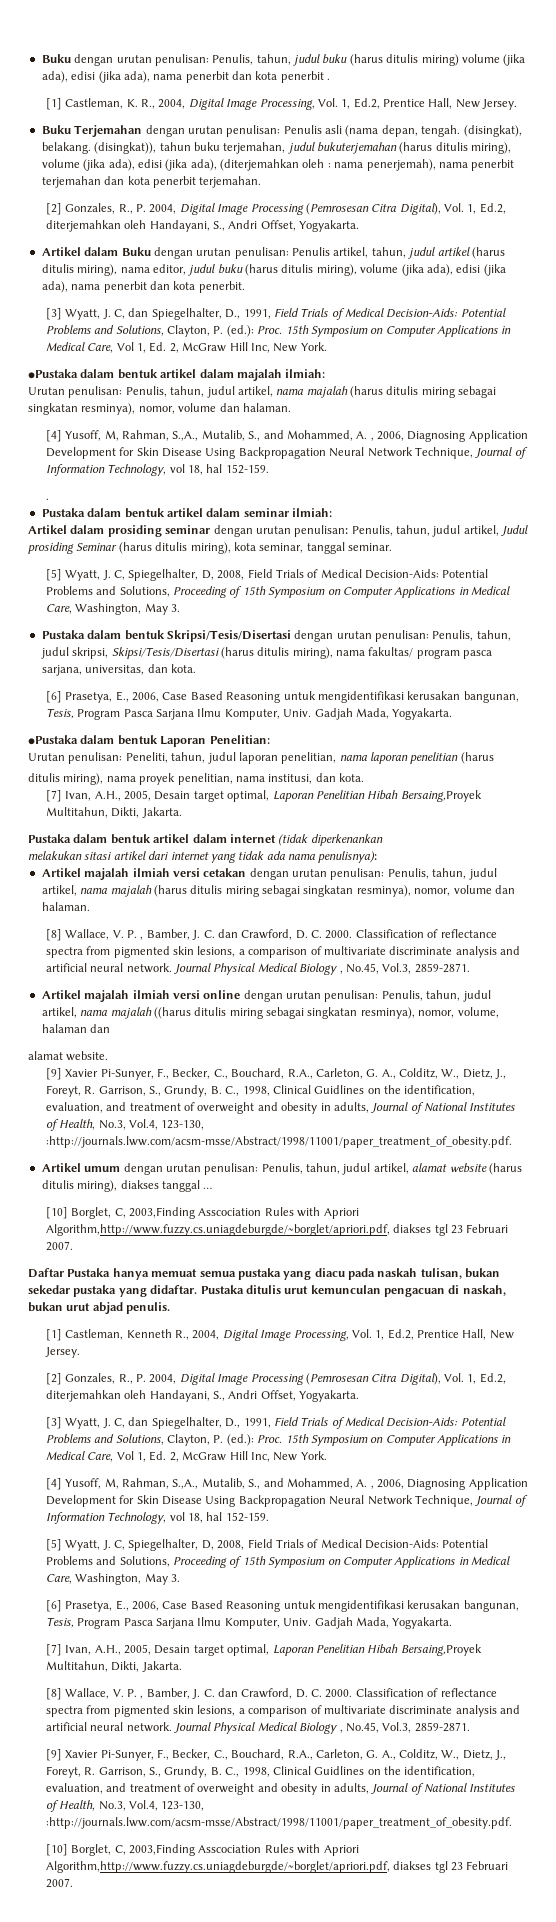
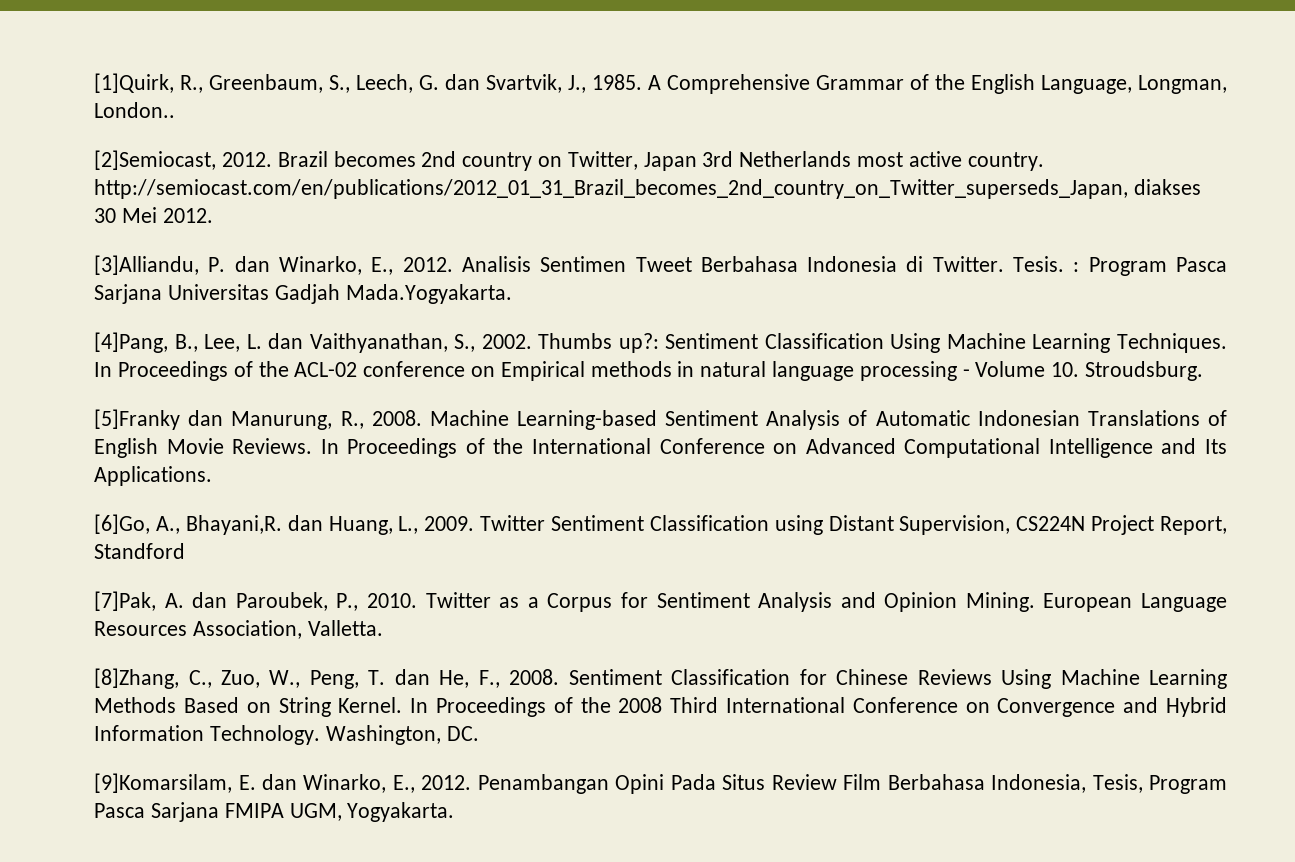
[41,54,526,66] [41,71,331,83] [45,98,518,110] [41,125,522,137] [41,142,512,154] [41,159,515,171] [41,176,262,188] [45,203,506,215] [45,220,360,232] [41,247,505,259] [41,264,506,276] [41,281,245,293] [45,308,506,320] [45,325,512,337] [45,342,327,353] [28,369,326,381] [28,386,497,398] [28,403,291,415] [45,430,528,442] [45,447,528,459] [45,464,269,476] [45,498,49,500] [41,508,332,518] [28,525,529,537] [28,542,392,554] [45,569,489,581] [45,586,511,598] [45,603,181,615] [41,630,511,642] [40,647,493,659] [41,664,196,676] [45,691,519,703] [45,708,453,720] [28,735,270,747] [28,752,494,764] [28,773,364,785] [45,790,482,802] [45,807,182,818] [28,834,383,846] [28,851,378,863] [41,868,497,880] [41,885,515,897] [41,902,90,911] [45,929,497,941] [45,946,521,958] [45,963,470,975] [41,990,491,1002] [41,1007,499,1019] [41,1024,111,1033] [28,1051,109,1061] [45,1068,507,1080] [45,1085,476,1097] [45,1102,516,1114] [45,1119,205,1131] [45,1136,512,1148] [41,1163,522,1175] [41,1180,213,1192] [45,1207,359,1219] [45,1224,509,1236] [45,1241,73,1251] [28,1268,501,1280] [28,1285,506,1297] [28,1302,171,1314] [45,1329,514,1341] [44,1347,80,1358] [45,1373,506,1385] [45,1390,360,1402] [45,1417,506,1429] [45,1434,512,1446] [45,1451,327,1462] [45,1478,528,1490] [45,1495,528,1507] [45,1512,269,1524] [45,1539,489,1551] [45,1556,511,1568] [45,1573,181,1585] [45,1600,519,1612] [45,1617,453,1629] [45,1644,482,1656] [45,1661,182,1672] [45,1688,497,1700] [45,1705,521,1717] [45,1722,470,1734] [45,1749,507,1761] [45,1766,476,1778] [45,1783,516,1795] [45,1800,205,1812] [45,1817,512,1829] [45,1844,359,1856] [45,1861,509,1873] [45,1878,73,1888] Buku dengan urutan penulisan: Penulis, tahun, judul buku (harus ditulis miring) volume (jika ada), edisi (jika ada), nama penerbit dan kota penerbit . // [1] Castleman, K. R., 2004, Digital Image Processing, Vol. 1, Ed.2, Prentice Hall, New Jersey. // Buku Terjemahan dengan urutan penulisan: Penulis asli (nama depan, tengah. (disingkat), belakang. (disingkat)), tahun buku terjemahan, judul bukuterjemahan (harus ditulis miring), volume (jika ada), edisi (jika ada), (diterjemahkan oleh : nama penerjemah), nama penerbit terjemahan dan kota penerbit terjemahan. // [2] Gonzales, R., P. 2004, Digital Image Processing (Pemrosesan Citra Digital), Vol. 1, Ed.2, diterjemahkan oleh Handayani, S., Andri Offset, Yogyakarta. // Artikel dalam Buku dengan urutan penulisan: Penulis artikel, tahun, judul artikel (harus ditulis miring), nama editor, judul buku (harus ditulis miring), volume (jika ada), edisi (jika ada), nama penerbit dan kota penerbit. // [3] Wyatt, J. C, dan Spiegelhalter, D., 1991, Field Trials of Medical Decision-Aids: Potential Problems and Solutions, Clayton, P. (ed.): Proc. 15th Symposium on Computer Applications in Medical Care, Vol 1, Ed. 2, McGraw Hill Inc, New York. // ●Pustaka dalam bentuk artikel dalam majalah ilmiah: // Urutan penulisan: Penulis, tahun, judul artikel, nama majalah (harus ditulis miring sebagai singkatan resminya), nomor, volume dan halaman. // [4] Yusoff, M, Rahman, S.,A., Mutalib, S., and Mohammed, A. , 2006, Diagnosing Application Development for Skin Disease Using Backpropagation Neural Network Technique, Journal of Information Technology, vol 18, hal 152-159. // . // Pustaka dalam bentuk artikel dalam seminar ilmiah: // Artikel dalam prosiding seminar dengan urutan penulisan: Penulis, tahun, judul artikel, Judul prosiding Seminar (harus ditulis miring), kota seminar, tanggal seminar. // [5] Wyatt, J. C, Spiegelhalter, D, 2008, Field Trials of Medical Decision-Aids: Potential Problems and Solutions, Proceeding of 15th Symposium on Computer Applications in Medical Care, Washington, May 3. // Pustaka dalam bentuk Skripsi/Tesis/Disertasi dengan urutan penulisan: Penulis, tahun, judul skripsi, Skipsi/Tesis/Disertasi (harus ditulis miring), nama fakultas/ program pasca sarjana, universitas, dan kota. // [6] Prasetya, E., 2006, Case Based Reasoning untuk mengidentifikasi kerusakan bangunan, Tesis, Program Pasca Sarjana Ilmu Komputer, Univ. Gadjah Mada, Yogyakarta. // ●Pustaka dalam bentuk Laporan Penelitian: // Urutan penulisan: Peneliti, tahun, judul laporan penelitian, nama laporan penelitian (harus // ditulis miring), nama proyek penelitian, nama institusi, dan kota. // [7] Ivan, A.H., 2005, Desain target optimal, Laporan Penelitian Hibah Bersaing,Proyek Multitahun, Dikti, Jakarta. // Pustaka dalam bentuk artikel dalam internet (tidak diperkenankan // melakukan sitasi artikel dari internet yang tidak ada nama penulisnya): // Artikel majalah ilmiah versi cetakan dengan urutan penulisan: Penulis, tahun, judul artikel, nama majalah (harus ditulis miring sebagai singkatan resminya), nomor, volume dan halaman. // [8] Wallace, V. P. , Bamber, J. C. dan Crawford, D. C. 2000. Classification of reflectance spectra from pigmented skin lesions, a comparison of multivariate discriminate analysis and artificial neural network. Journal Physical Medical Biology , No.45, Vol.3, 2859-2871. // Artikel majalah ilmiah versi online dengan urutan penulisan: Penulis, tahun, judul artikel, nama majalah ((harus ditulis miring sebagai singkatan resminya), nomor, volume, halaman dan // alamat website. // [9] Xavier Pi-Sunyer, F., Becker, C., Bouchard, R.A., Carleton, G. A., Colditz, W., Dietz, J., Foreyt, R. Garrison, S., Grundy, B. C., 1998, Clinical Guidlines on the identification, evaluation, and treatment of overweight and obesity in adults, Journal of National Institutes of Health, No.3, Vol.4, 123-130, :http://journals.lww.com/acsm-msse/Abstract/1998/11001/paper_treatment_of_obesity.pdf. // Artikel umum dengan urutan penulisan: Penulis, tahun, judul artikel, alamat website (harus ditulis miring), diakses tanggal … // [10] Borglet, C, 2003,Finding Asscociation Rules with Apriori Algorithm,http://www.fuzzy.cs.uniagdeburgde/~borglet/apriori.pdf, diakses tgl 23 Februari 2007. // Daftar Pustaka hanya memuat semua pustaka yang diacu pada naskah tulisan, bukan sekedar pustaka yang didaftar. Pustaka ditulis urut kemunculan pengacuan di naskah, bukan urut abjad penulis. // [1] Castleman, Kenneth R., 2004, Digital Image Processing, Vol. 1, Ed.2, Prentice Hall, New Jersey. // [2] Gonzales, R., P. 2004, Digital Image Processing (Pemrosesan Citra Digital), Vol. 1, Ed.2, diterjemahkan oleh Handayani, S., Andri Offset, Yogyakarta. // [3] Wyatt, J. C, dan Spiegelhalter, D., 1991, Field Trials of Medical Decision-Aids: Potential Problems and Solutions, Clayton, P. (ed.): Proc. 15th Symposium on Computer Applications in Medical Care, Vol 1, Ed. 2, McGraw Hill Inc, New York. // [4] Yusoff, M, Rahman, S.,A., Mutalib, S., and Mohammed, A. , 2006, Diagnosing Application Development for Skin Disease Using Backpropagation Neural Network Technique, Journal of Information Technology, vol 18, hal 152-159. // [5] Wyatt, J. C, Spiegelhalter, D, 2008, Field Trials of Medical Decision-Aids: Potential Problems and Solutions, Proceeding of 15th Symposium on Computer Applications in Medical Care, Washington, May 3. // [6] Prasetya, E., 2006, Case Based Reasoning untuk mengidentifikasi kerusakan bangunan, Tesis, Program Pasca Sarjana Ilmu Komputer, Univ. Gadjah Mada, Yogyakarta. // [7] Ivan, A.H., 2005, Desain target optimal, Laporan Penelitian Hibah Bersaing,Proyek Multitahun, Dikti, Jakarta. // [8] Wallace, V. P. , Bamber, J. C. dan Crawford, D. C. 2000. Classification of reflectance spectra from pigmented skin lesions, a comparison of multivariate discriminate analysis and artificial neural network. Journal Physical Medical Biology , No.45, Vol.3, 2859-2871. // [9] Xavier Pi-Sunyer, F., Becker, C., Bouchard, R.A., Carleton, G. A., Colditz, W., Dietz, J., Foreyt, R. Garrison, S., Grundy, B. C., 1998, Clinical Guidlines on the identification, evaluation, and treatment of overweight and obesity in adults, Journal of National Institutes of Health, No.3, Vol.4, 123-130, :http://journals.lww.com/acsm-msse/Abstract/1998/11001/paper_treatment_of_obesity.pdf. // [10] Borglet, C, 2003,Finding Asscociation Rules with Apriori Algorithm,http://www.fuzzy.cs.uniagdeburgde/~borglet/apriori.pdf, diakses tgl 23 Februari 2007. -> [94,73,1227,94] [94,102,176,118] [94,150,1044,171] [94,179,1201,199] [94,207,213,223] [94,255,1227,276] [94,284,512,304] [94,332,1227,353] [94,361,1203,381] [94,409,1227,430] [94,438,1227,458] [94,466,213,486] [94,514,1227,535] [94,543,186,559] [94,591,1227,612] [94,620,383,639] [94,668,1227,689] [94,697,1227,717] [94,725,479,745] [94,773,1227,794] [94,802,455,822] [1]Quirk, R., Greenbaum, S., Leech, G. dan Svartvik, J., 1985. A Comprehensive Grammar of the English Language, Longman, London.. // [2]Semiocast, 2012. Brazil becomes 2nd country on Twitter, Japan 3rd Netherlands most active country. http://semiocast.com/en/publications/2012_01_31_Brazil_becomes_2nd_country_on_Twitter_superseds_Japan, diakses 30 Mei 2012. // [3]Alliandu, P. dan Winarko, E., 2012. Analisis Sentimen Tweet Berbahasa Indonesia di Twitter. Tesis. : Program Pasca Sarjana Universitas Gadjah Mada.Yogyakarta. // [4]Pang, B., Lee, L. dan Vaithyanathan, S., 2002. Thumbs up?: Sentiment Classification Using Machine Learning Techniques. In Proceedings of the ACL-02 conference on Empirical methods in natural language processing - Volume 10. Stroudsburg. // [5]Franky dan Manurung, R., 2008. Machine Learning-based Sentiment Analysis of Automatic Indonesian Translations of English Movie Reviews. In Proceedings of the International Conference on Advanced Computational Intelligence and Its Applications. // [6]Go, A., Bhayani,R. dan Huang, L., 2009. Twitter Sentiment Classification using Distant Supervision, CS224N Project Report, Standford // [7]Pak, A. dan Paroubek, P., 2010. Twitter as a Corpus for Sentiment Analysis and Opinion Mining. European Language Resources Association, Valletta. // [8]Zhang, C., Zuo, W., Peng, T. dan He, F., 2008. Sentiment Classification for Chinese Reviews Using Machine Learning Methods Based on String Kernel. In Proceedings of the 2008 Third International Conference on Convergence and Hybrid Information Technology. Washington, DC. // [9]Komarsilam, E. dan Winarko, E., 2012. Penambangan Opini Pada Situs Review Film Berbahasa Indonesia, Tesis, Program Pasca Sarjana FMIPA UGM, Yogyakarta.

